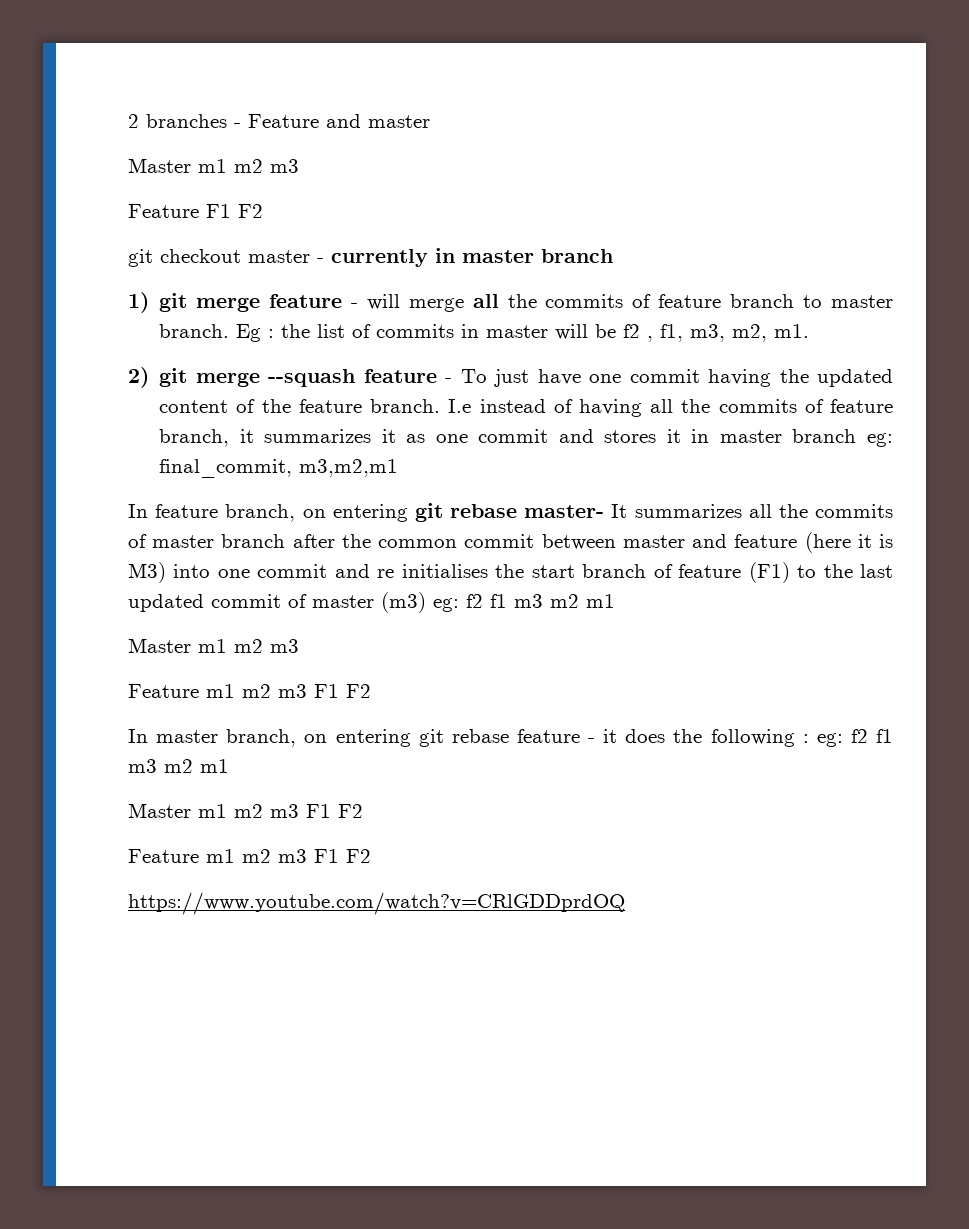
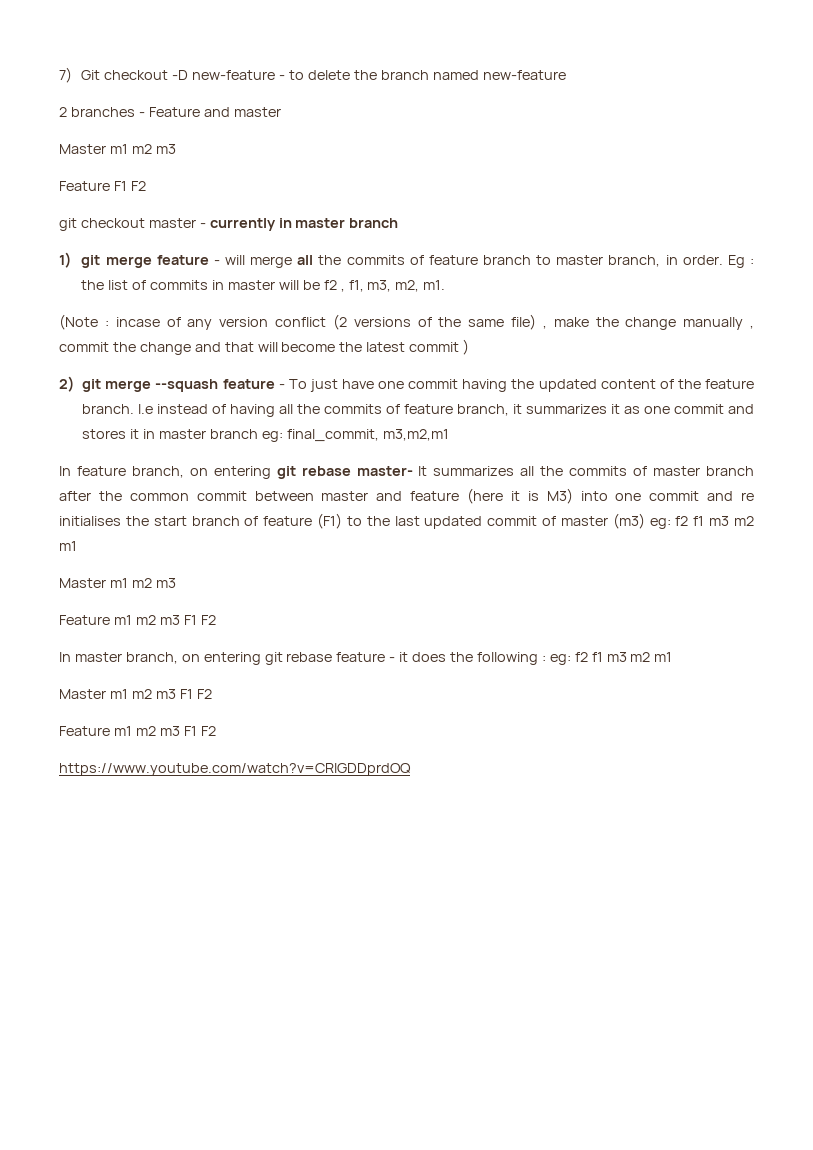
(128, 121) none -> [59,67,566,83] 7) Git checkout -D new-feature - to delete the branch named new-feature //
[159,324,230,338] branch. -> [608,255,723,267] branch, in order.
(810, 331) none -> [59,314,754,330] [59,339,470,355] // (Note : incase of any version conflict (2 versions of the same file) , make the change manually , commit the change and that will become the latest commit )

